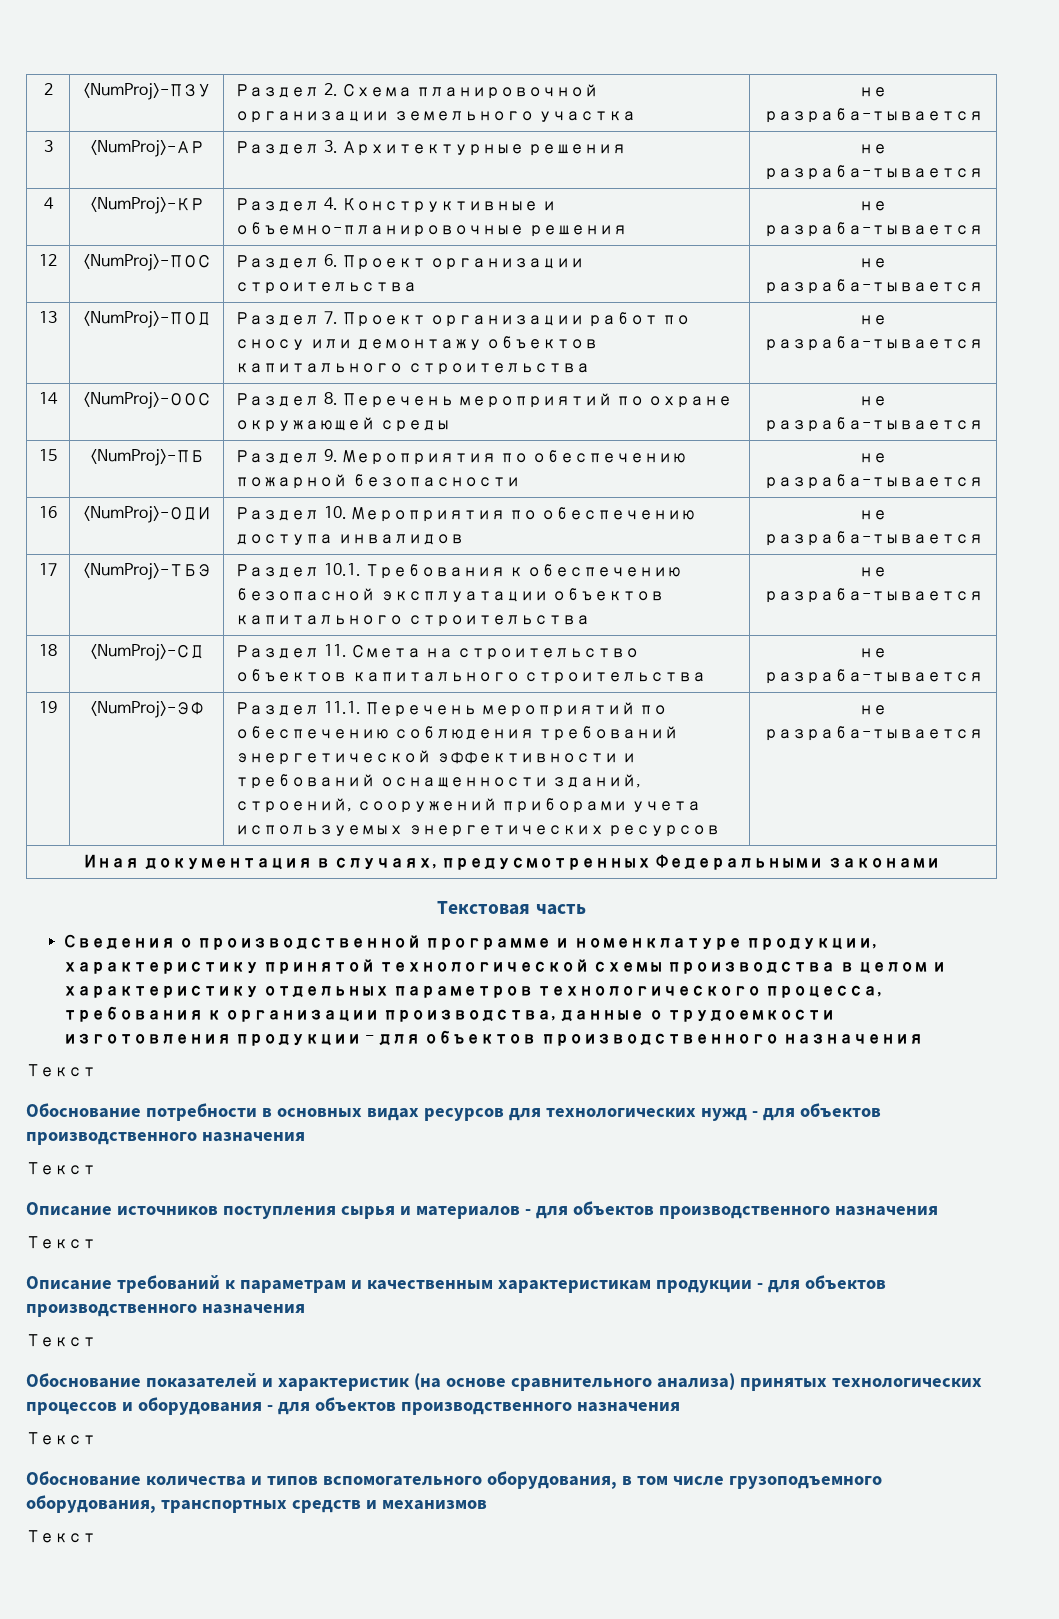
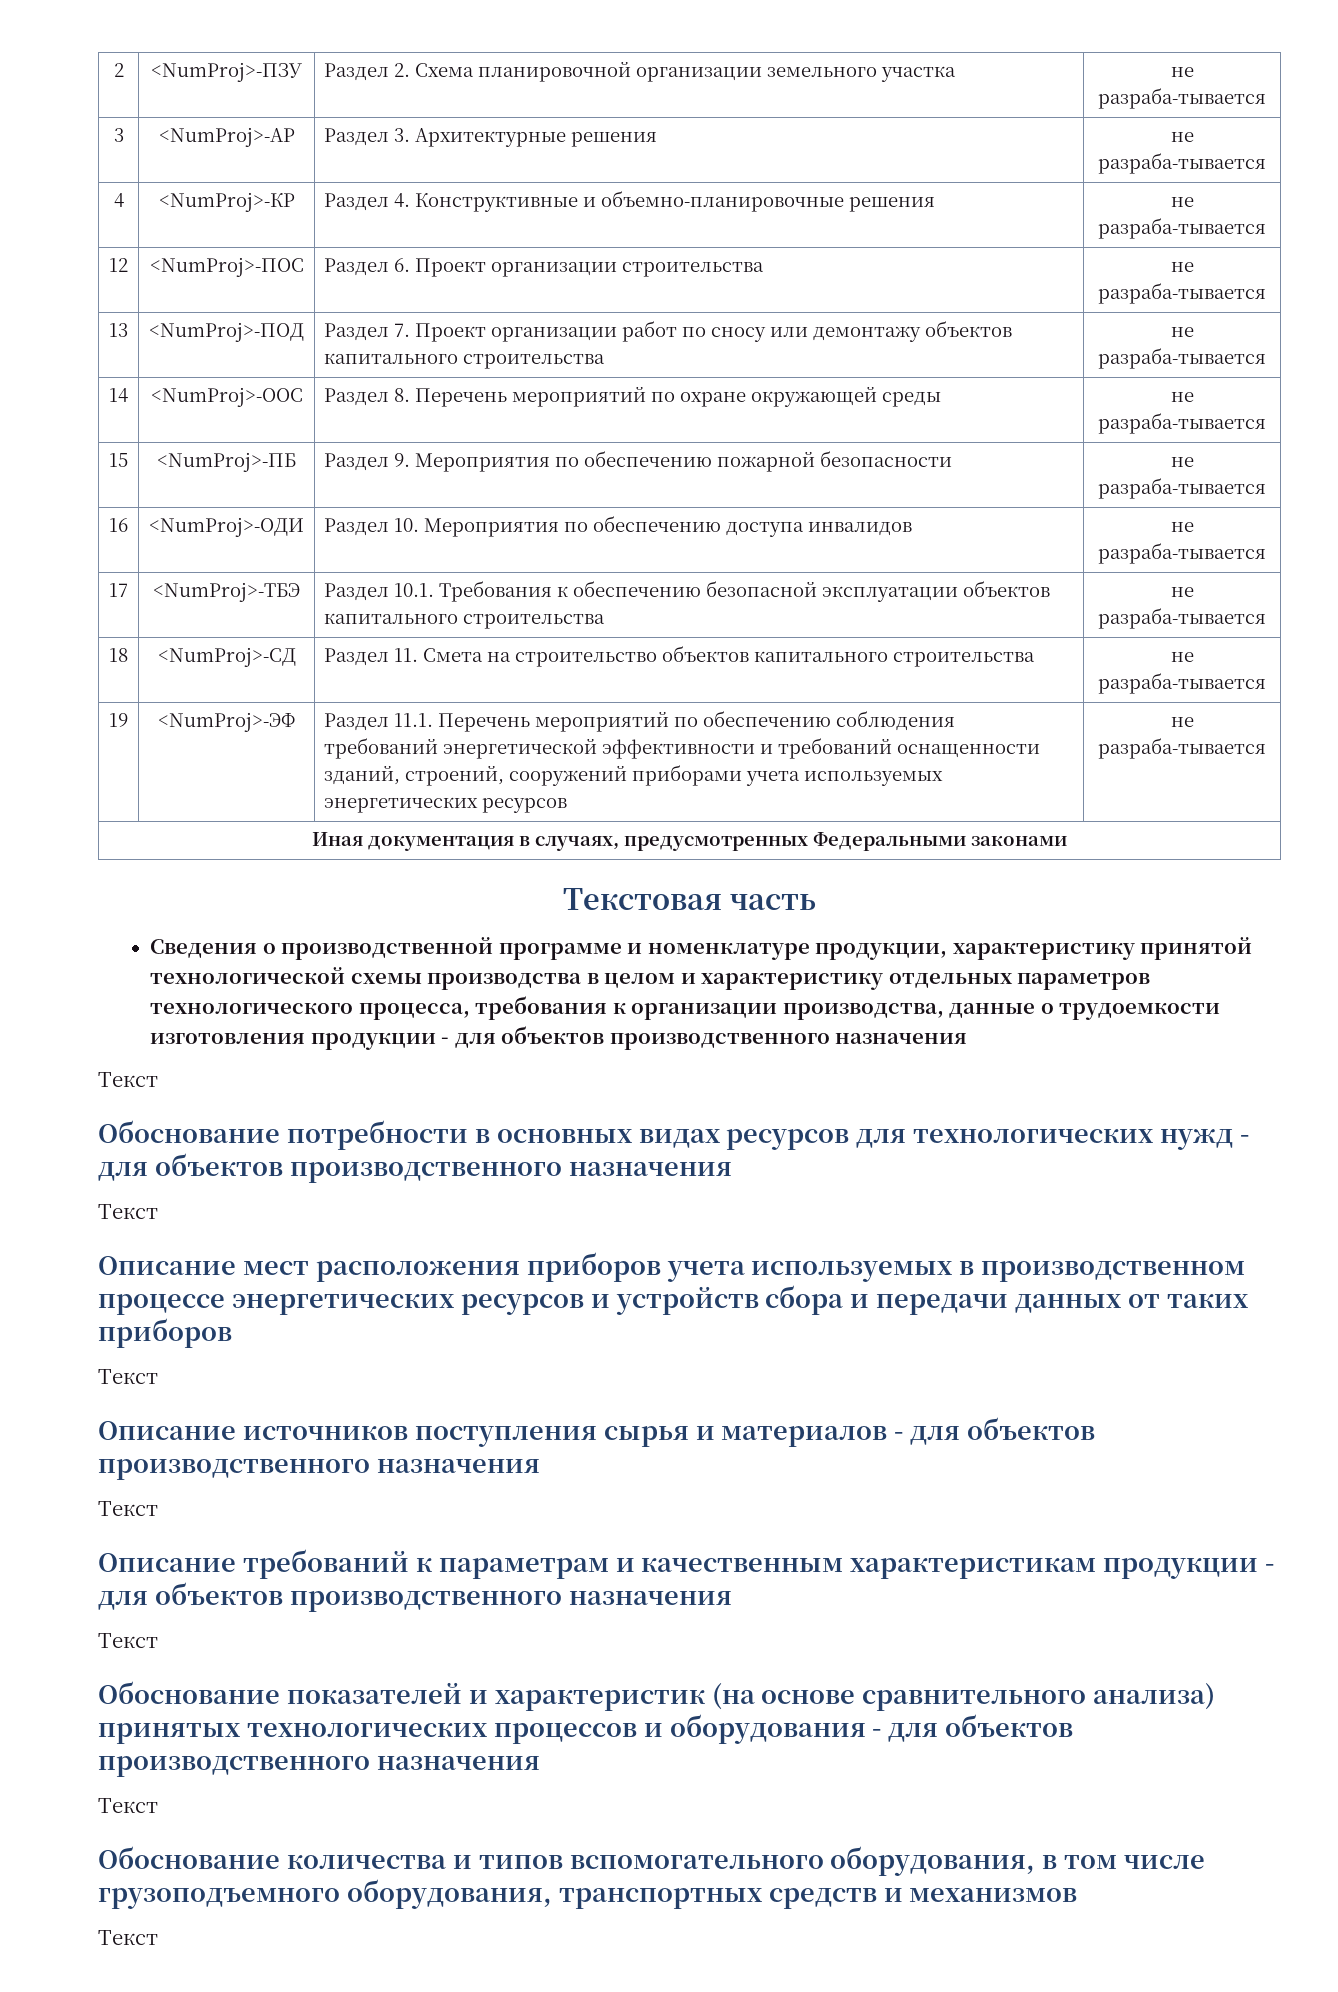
(96, 1168) none -> [98,1252,1246,1282] [98,1285,1248,1315] [98,1318,232,1348] [98,1369,158,1384] // Описание мест расположения приборов учета используемых в производственном процессе энергетических ресурсов и устройств сбора и передачи данных от таких приборов // Текст

